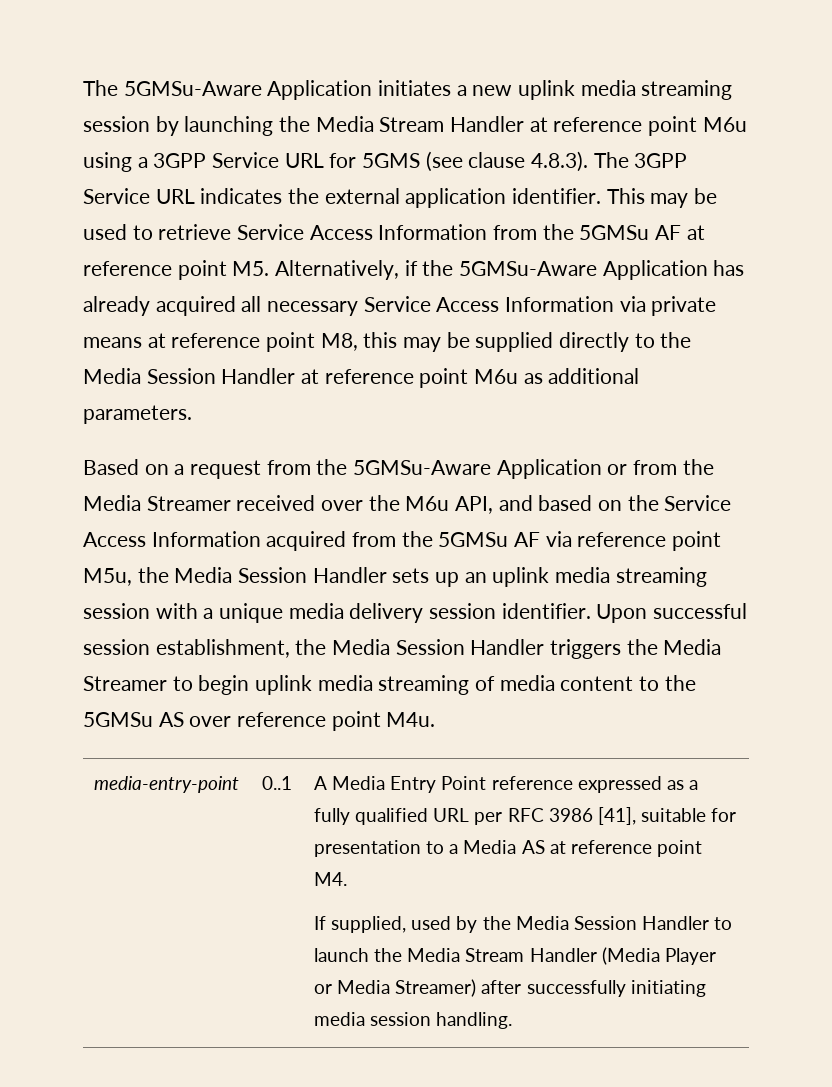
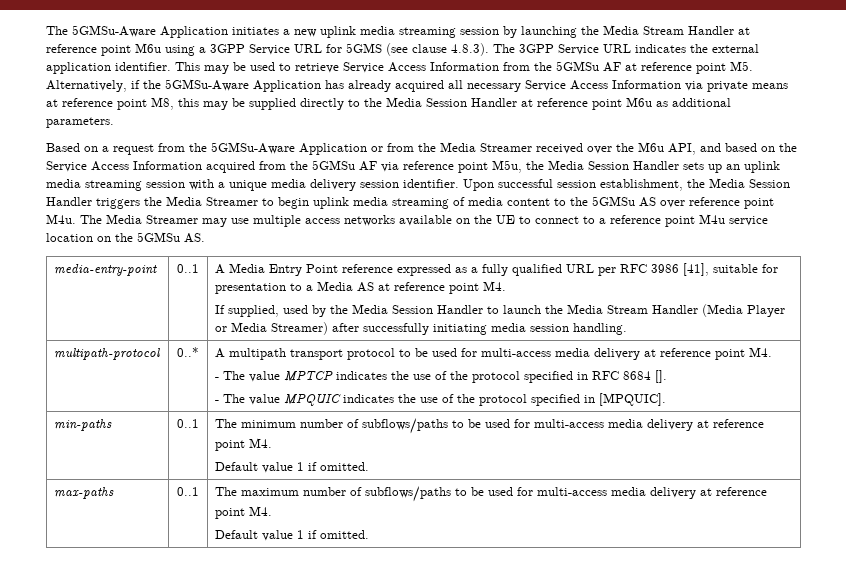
(436, 719) none -> [80,214,768,227] [46,232,205,243] The Media Streamer may use multiple access networks available on the UE to connect to a reference point M4u service location on the 5GMSu AS.
(513, 1020) none -> [54,348,161,360] [177,347,199,357] [215,347,773,360] [215,370,668,383] [215,393,667,406] [54,419,113,431] [177,419,199,428] [215,418,765,434] [215,438,273,451] [215,462,370,473] [54,487,115,499] [177,487,199,496] [215,486,768,502] [215,506,273,519] [215,530,370,541] // multipath-protocol | 0..* | A multipath transport protocol to be used for multi-access media delivery at reference point M4. // - The value MPTCP indicates the use of the protocol specified in RFC 8684 []. // - The value MPQUIC indicates the use of the protocol specified in [MPQUIC]. // min-paths | 0..1 | The minimum number of subflows/paths to be used for multi-access media delivery at reference point M4. // Default value 1 if omitted. // max-paths | 0..1 | The maximum number of subflows/paths to be used for multi-access media delivery at reference point M4. // Default value 1 if omitted.

